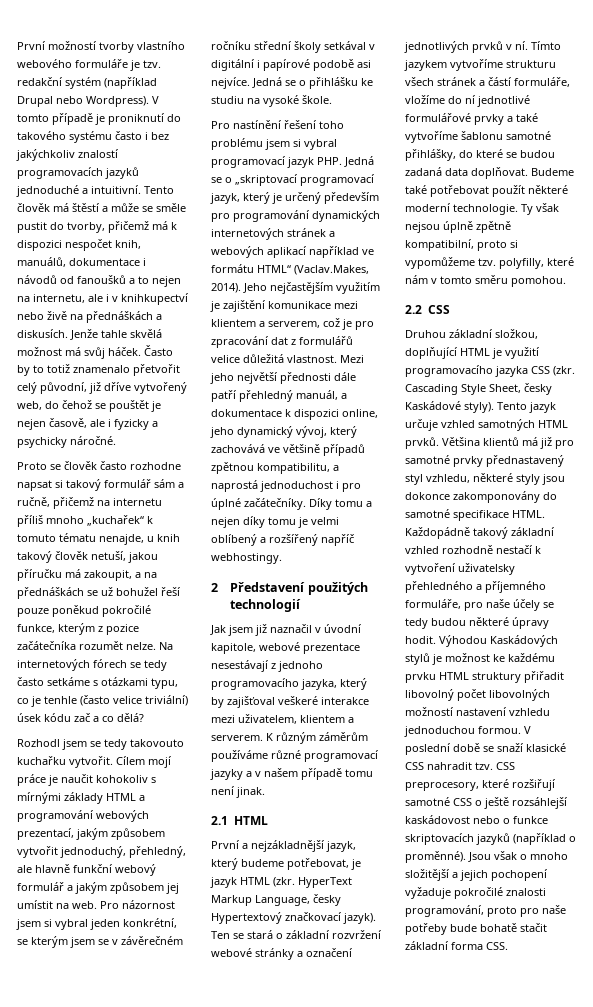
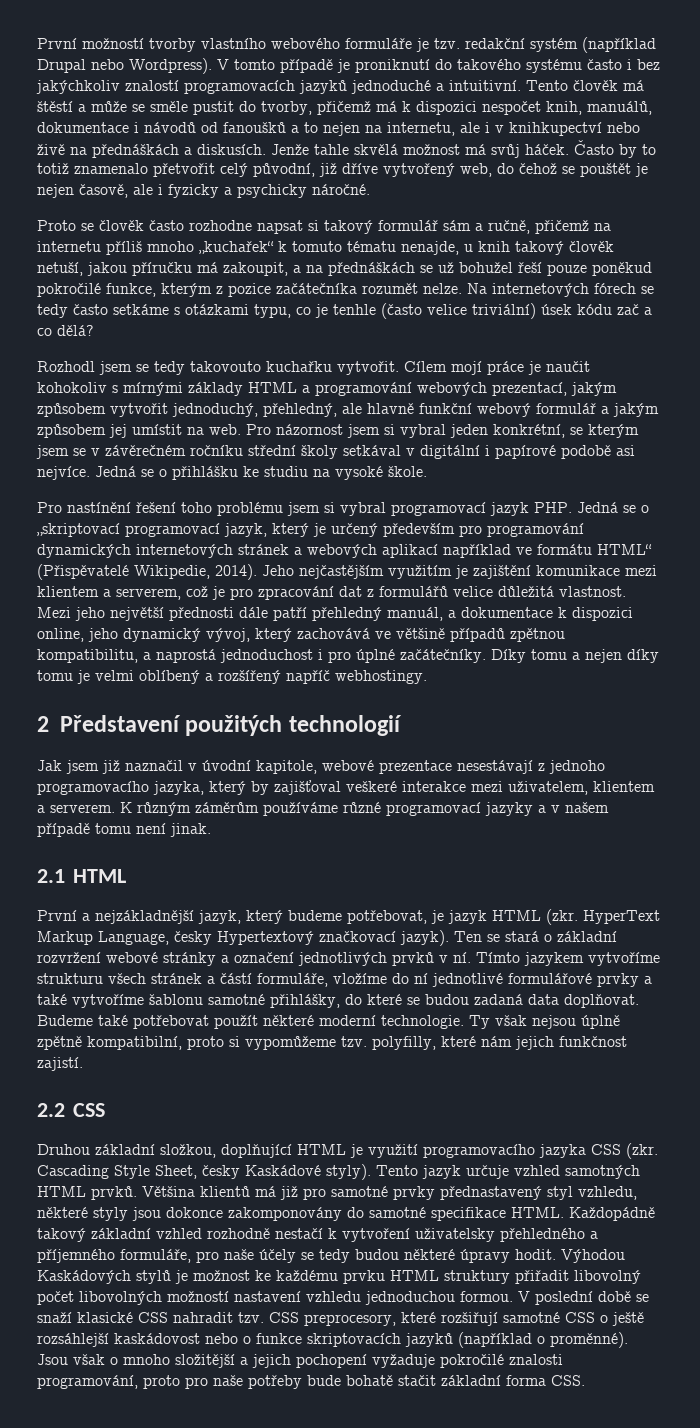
[294,265,369,275] (Vaclav.Makes, -> [37,564,210,580] (Přispěvatelé Wikipedie,
[431,275,566,287] v tomto směru pomohou. -> [515,1036,627,1050] [37,1057,83,1071] jejich funkčnost zajistí.

